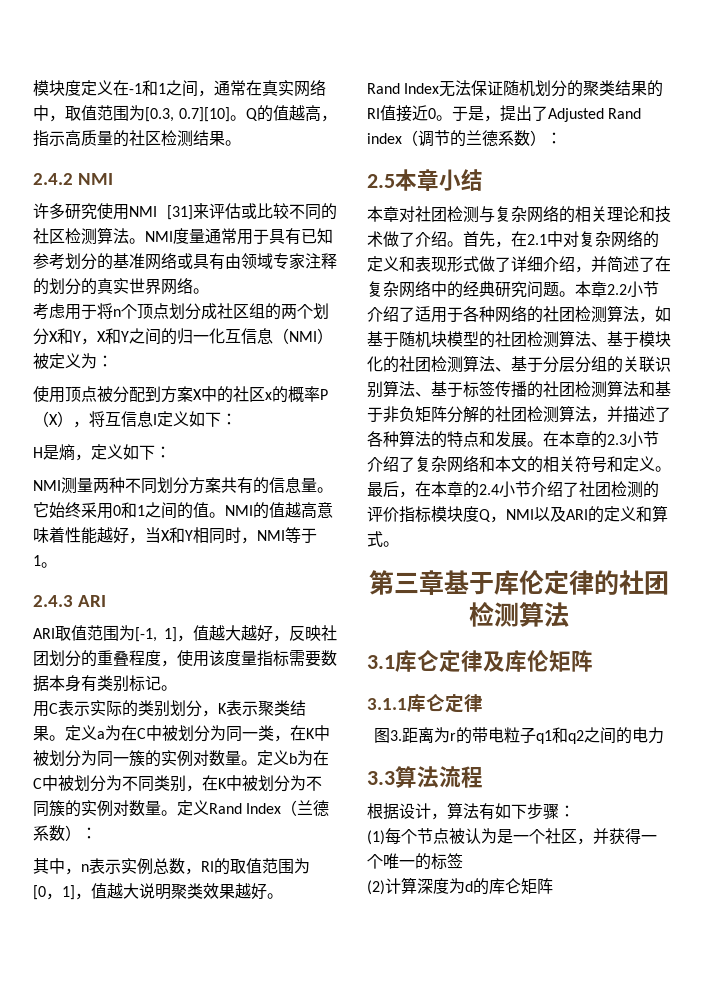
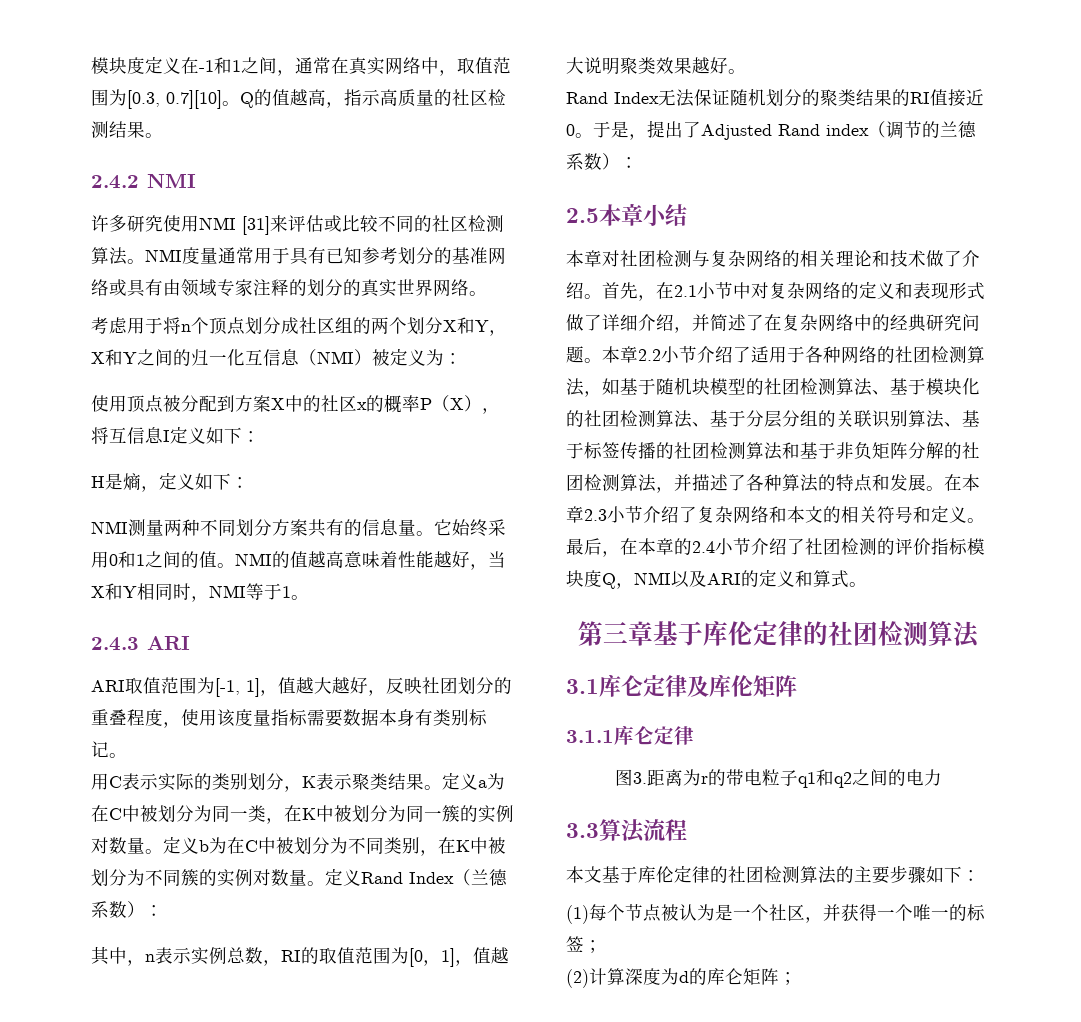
(547, 239) none -> [697,282,733,299] 小节
[591,431,607,448] 的 -> (584, 514) none
[367,802,559,820] 根据设计，算法有如下步骤 -> [566,865,962,884] 本文基于库伦定律的社团检测算法的主要步骤如下
(463, 861) none -> [584,940,602,953] ；
(553, 886) none -> [779,972,797,985] ；

